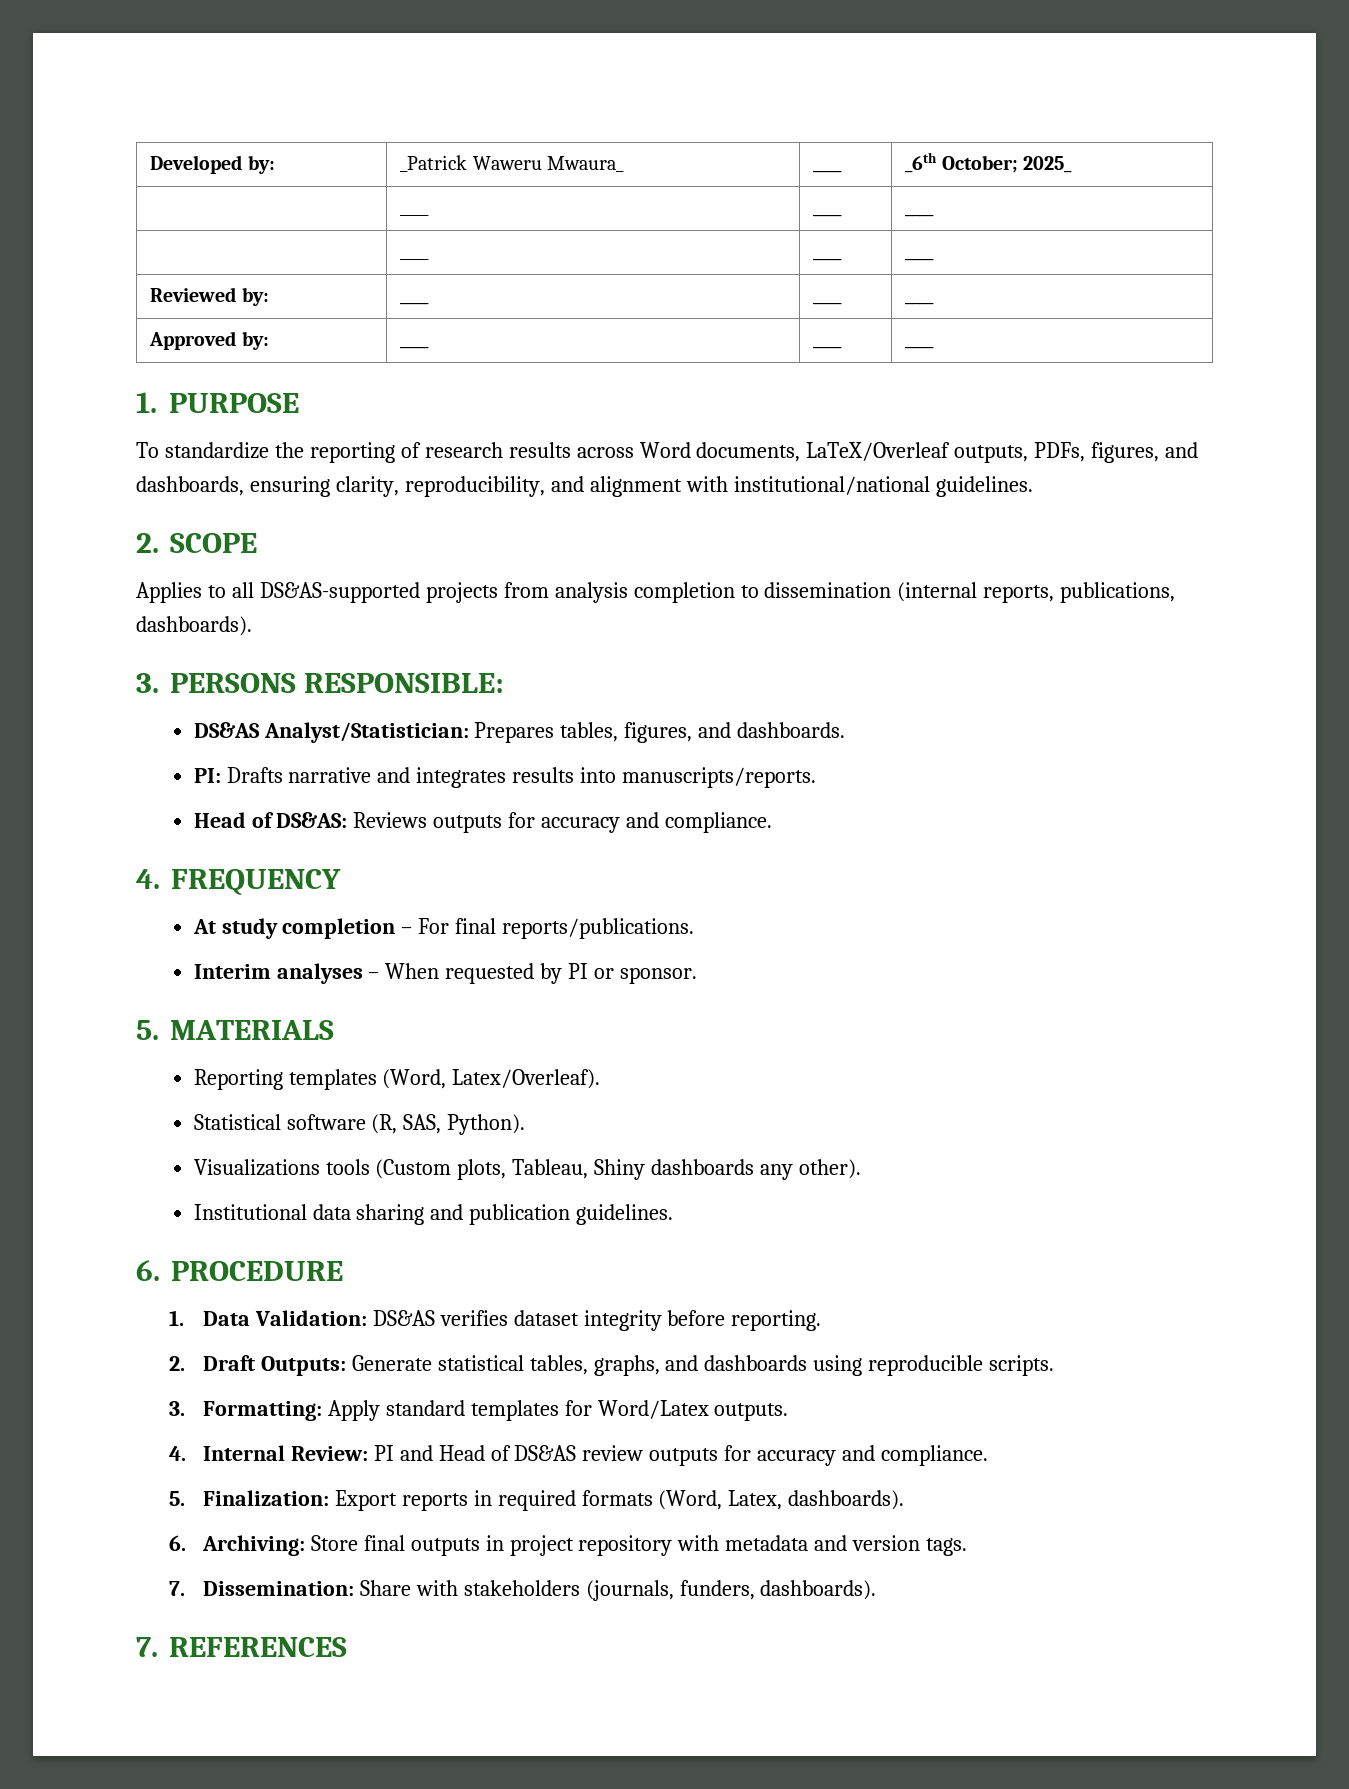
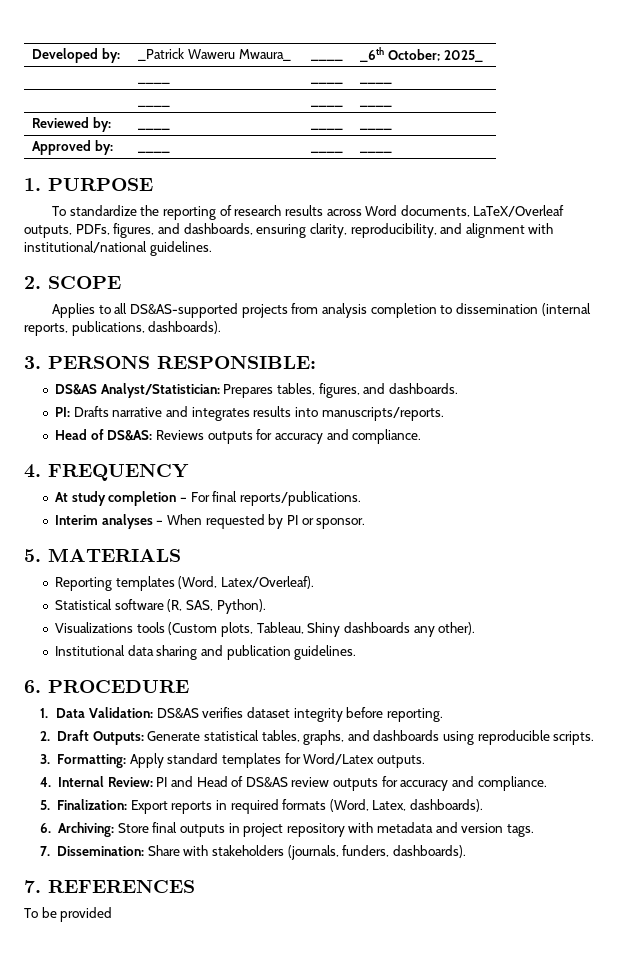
(348, 1647) none -> [24,907,113,922] // To be provided

